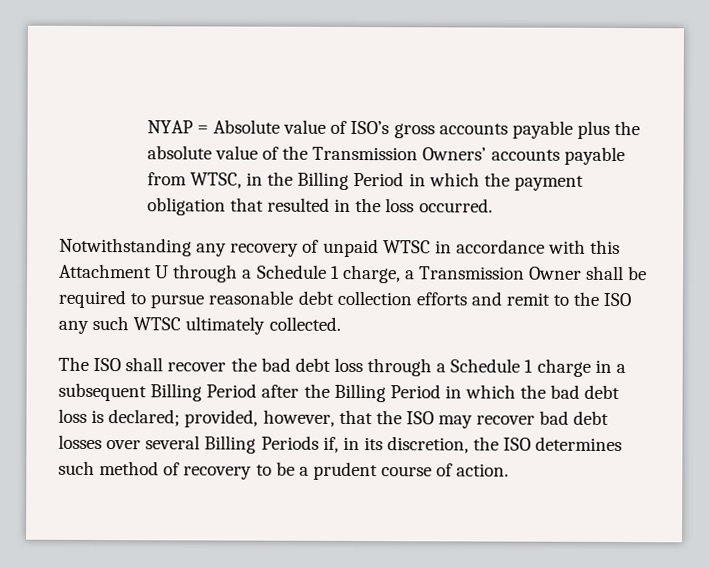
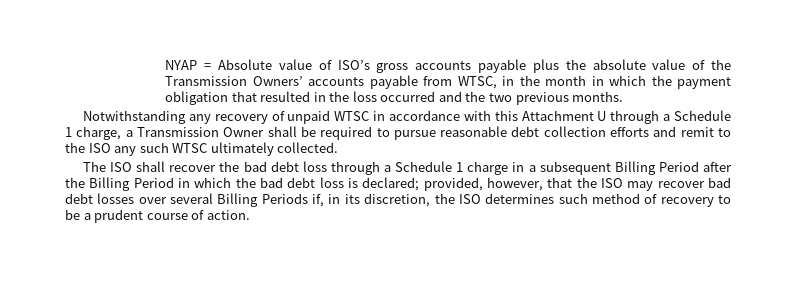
[297,171,405,190] Billing Period -> [545,75,587,86] month
[418,198,493,213] occurred. -> [380,91,624,105] occurred and the two previous months.

